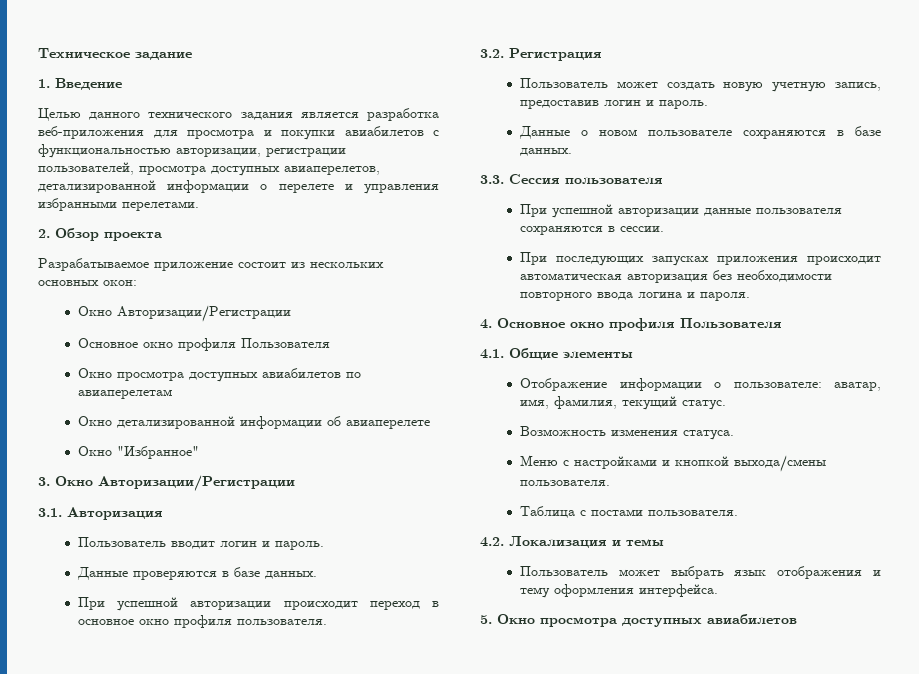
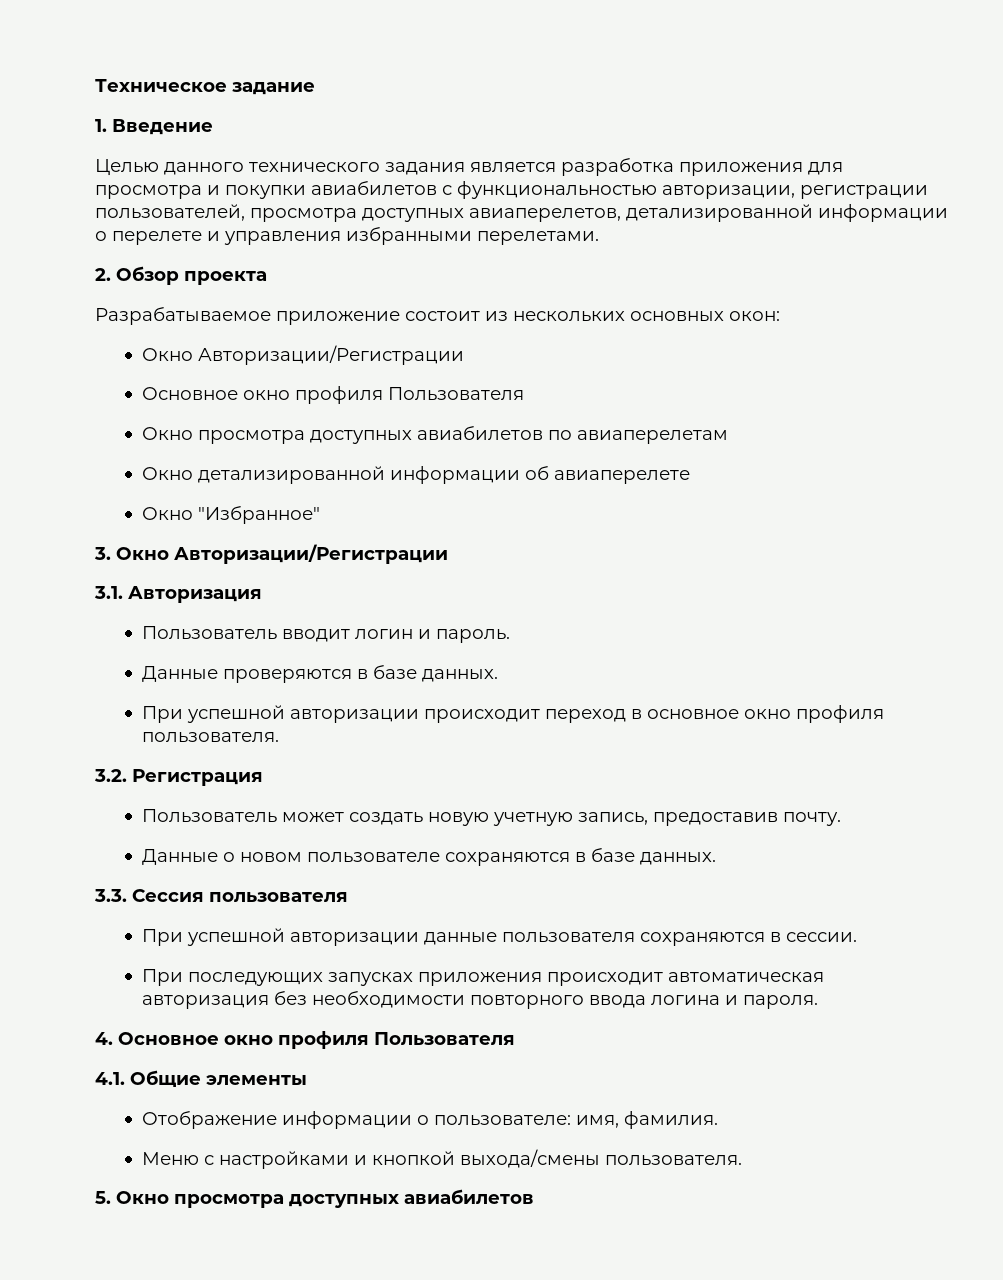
[38,126,144,139] веб-приложения -> [679,162,803,176] приложения
[604,100,709,109] логин и пароль. -> [782,812,841,826] почту.
[834,382,881,391] [520,396,727,410] [520,426,735,440] аватар, имя, фамилия, текущий статус. // Возможность изменения статуса. -> [575,1111,718,1129] имя, фамилия.
[520,506,739,518] [480,536,664,548] [520,566,881,579] [520,584,719,598] // Таблица с постами пользователя. // 4.2. Локализация и темы // Пользователь может выбрать язык отображения и тему оформления интерфейса. -> (742, 1160) none

